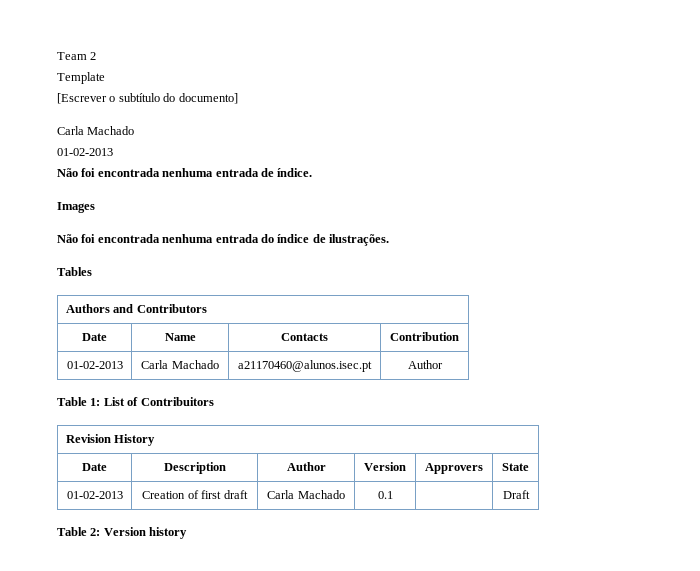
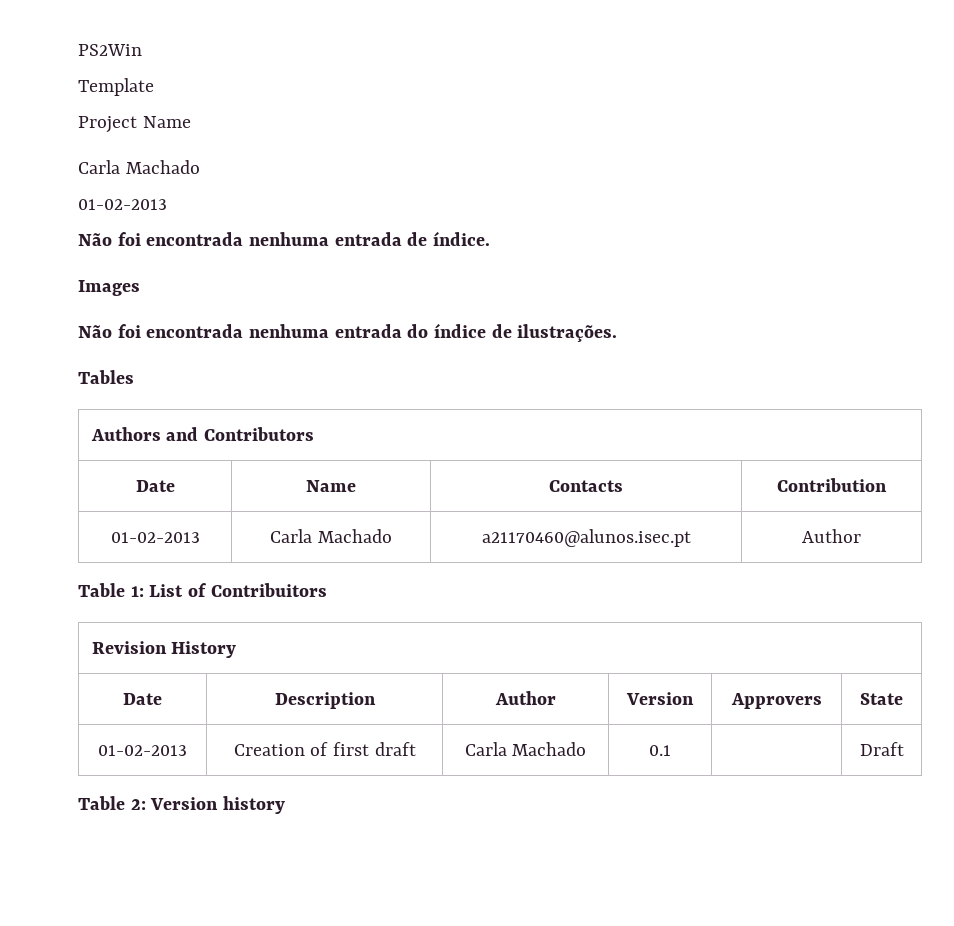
[57,52,97,60] Team 2 -> [78,44,142,56] PS2Win
[57,93,238,104] [Escrever o subtítulo do documento] -> [78,116,191,133] Project Name

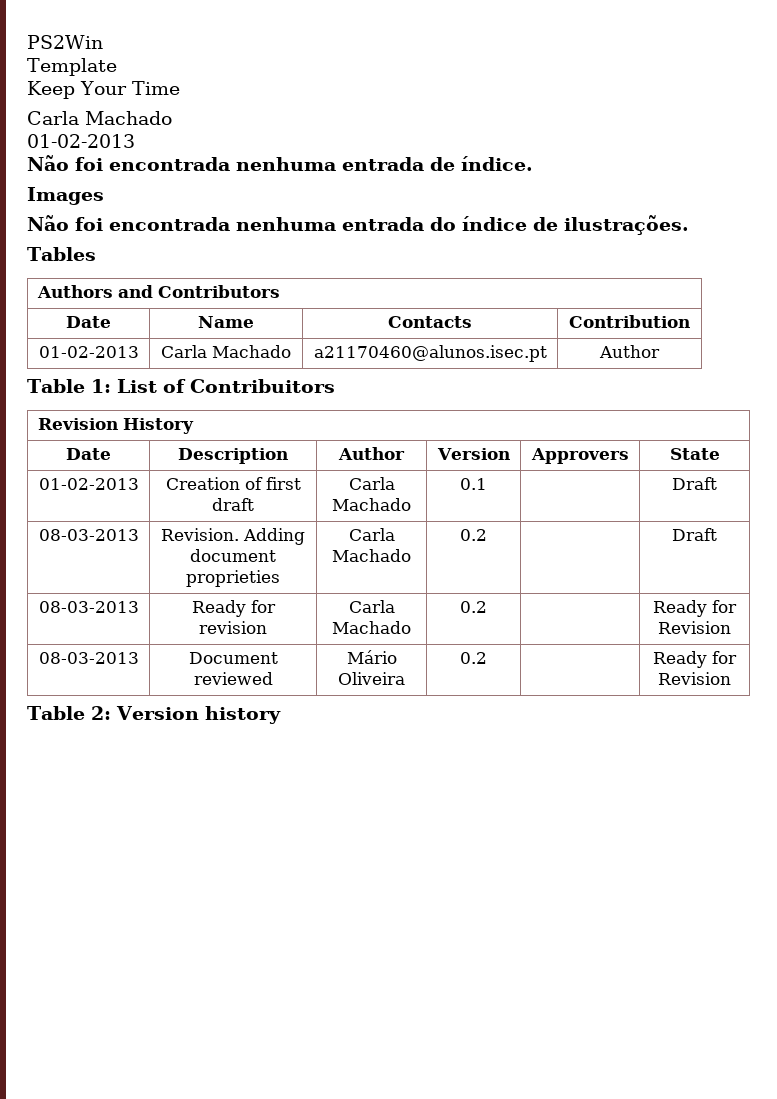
[78,116,191,133] Project Name -> [27,81,180,99] Keep Your Time
(904, 749) none -> [38,529,139,541] [161,528,305,545] [190,549,276,562] [186,570,280,587] [348,528,395,541] [332,549,411,562] [460,529,487,541] [672,528,717,541] [38,601,139,613] [191,600,276,617] [199,621,267,634] [348,600,395,613] [332,621,411,634] [460,601,487,613] [653,600,737,617] [658,621,731,634] [38,652,139,664] [188,652,278,664] [193,672,273,685] [346,650,397,664] [338,672,405,685] [460,652,487,664] [653,651,737,668] [658,672,731,685] // 08-03-2013 | Revision. Adding document proprieties | Carla Machado | 0.2 | | Draft // 08-03-2013 | Ready for revision | Carla Machado | 0.2 | | Ready for Revision // 08-03-2013 | Document reviewed | Mário Oliveira | 0.2 | | Ready for Revision

